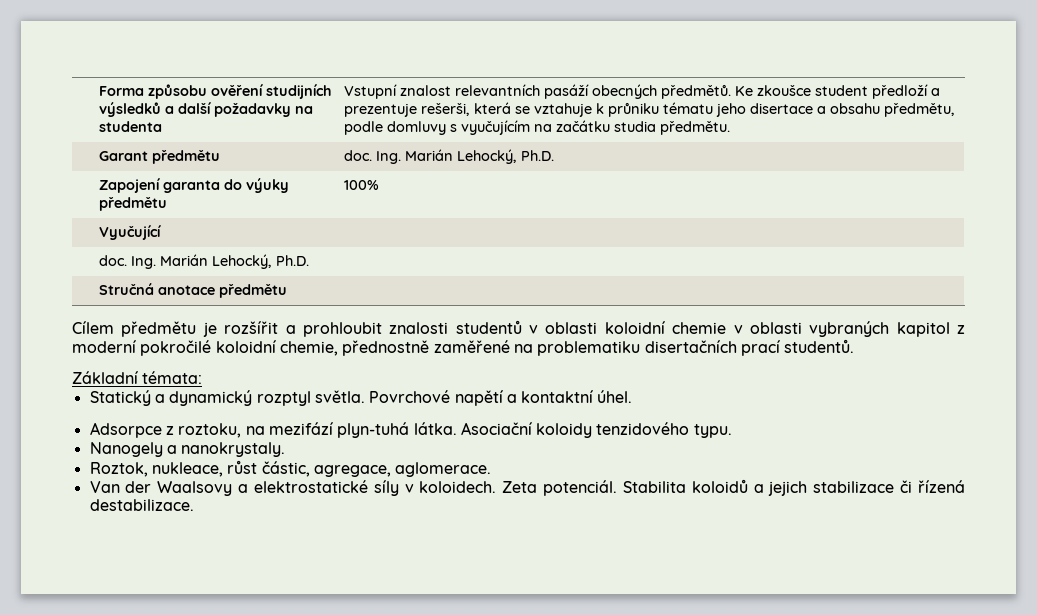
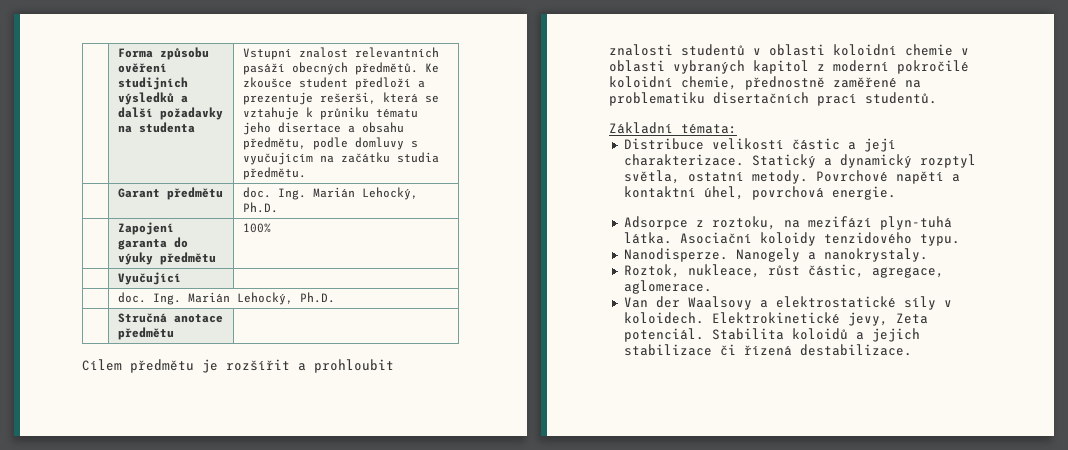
(203, 377) none -> [623,138,896,152] [623,154,744,166] Distribuce velikostí částic a její charakterizace.
[314,390,365,403] světla. -> [623,170,808,184] světla, ostatní metody.
[597,390,633,403] úhel. -> [703,186,896,200] úhel, povrchová energie.
(732, 431) none -> [623,248,728,262] Nanodisperze.
(497, 487) none -> [711,312,888,326] Elektrokinetické jevy,

